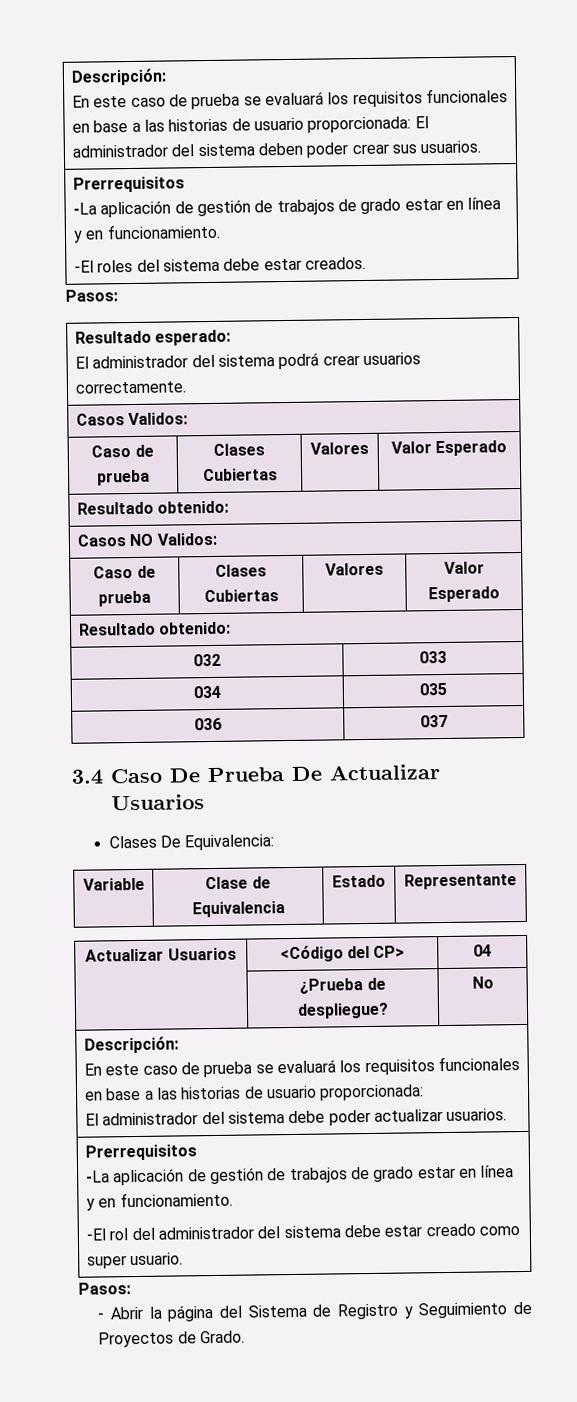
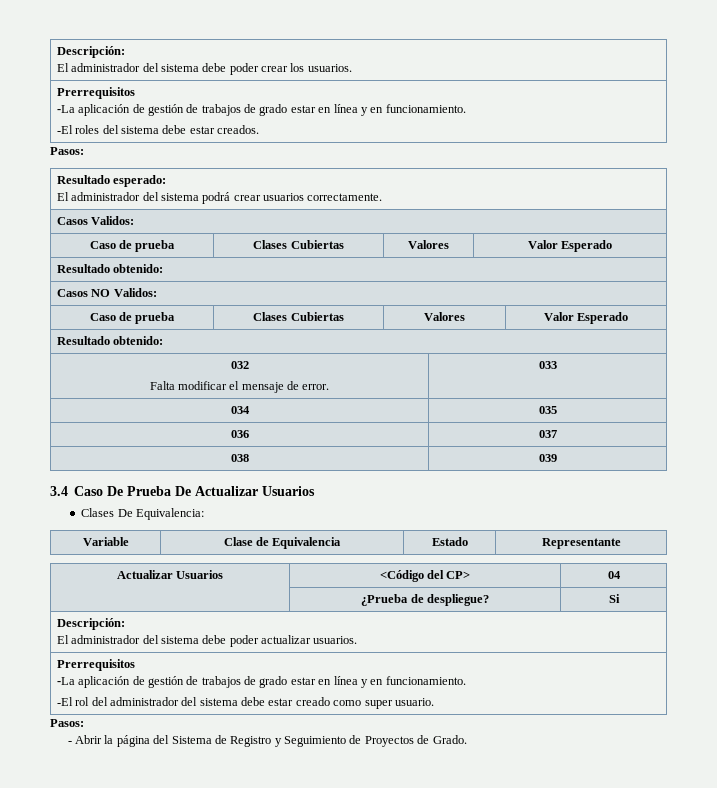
[70,68,167,86] [71,88,508,110] [71,116,429,133] [71,142,303,158] Descripción: // En este caso de prueba se evaluará los requisitos funcionales en base a las historias de usuario proporcionada: El administrador del sistema deben -> [56,46,125,58] [56,63,227,72] Descripción: // El administrador del sistema debe
[391,144,417,154] sus -> [290,63,305,72] los
(221, 660) none -> [149,381,330,393] // Falta modificar el mensaje de error.
(448, 721) none -> [230,454,249,462] [538,454,557,462] // 038 | 039
[471,976,494,989] [83,1036,179,1054] [83,1056,520,1078] [84,1084,425,1101] No // Descripción: // En este caso de prueba se evaluará los requisitos funcionales en base a las historias de usuario proporcionada: -> [608,594,620,603] [56,618,125,630] Si // Descripción:

